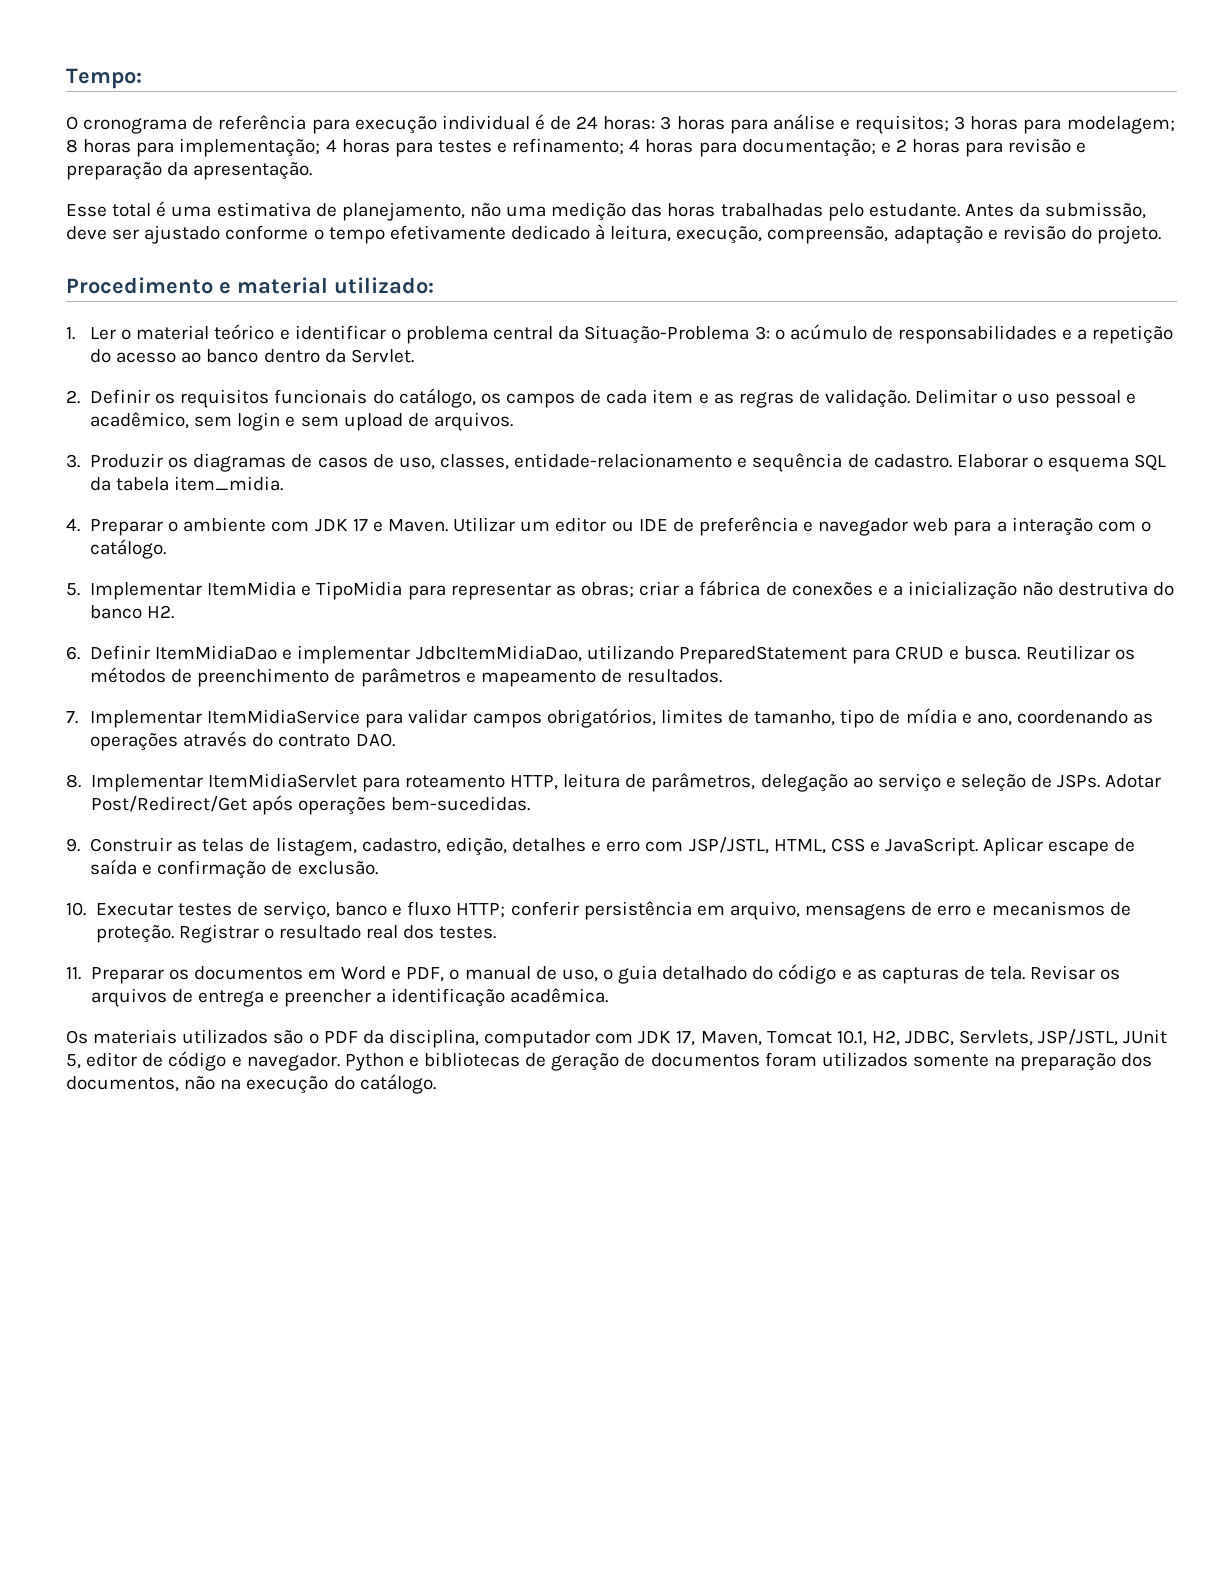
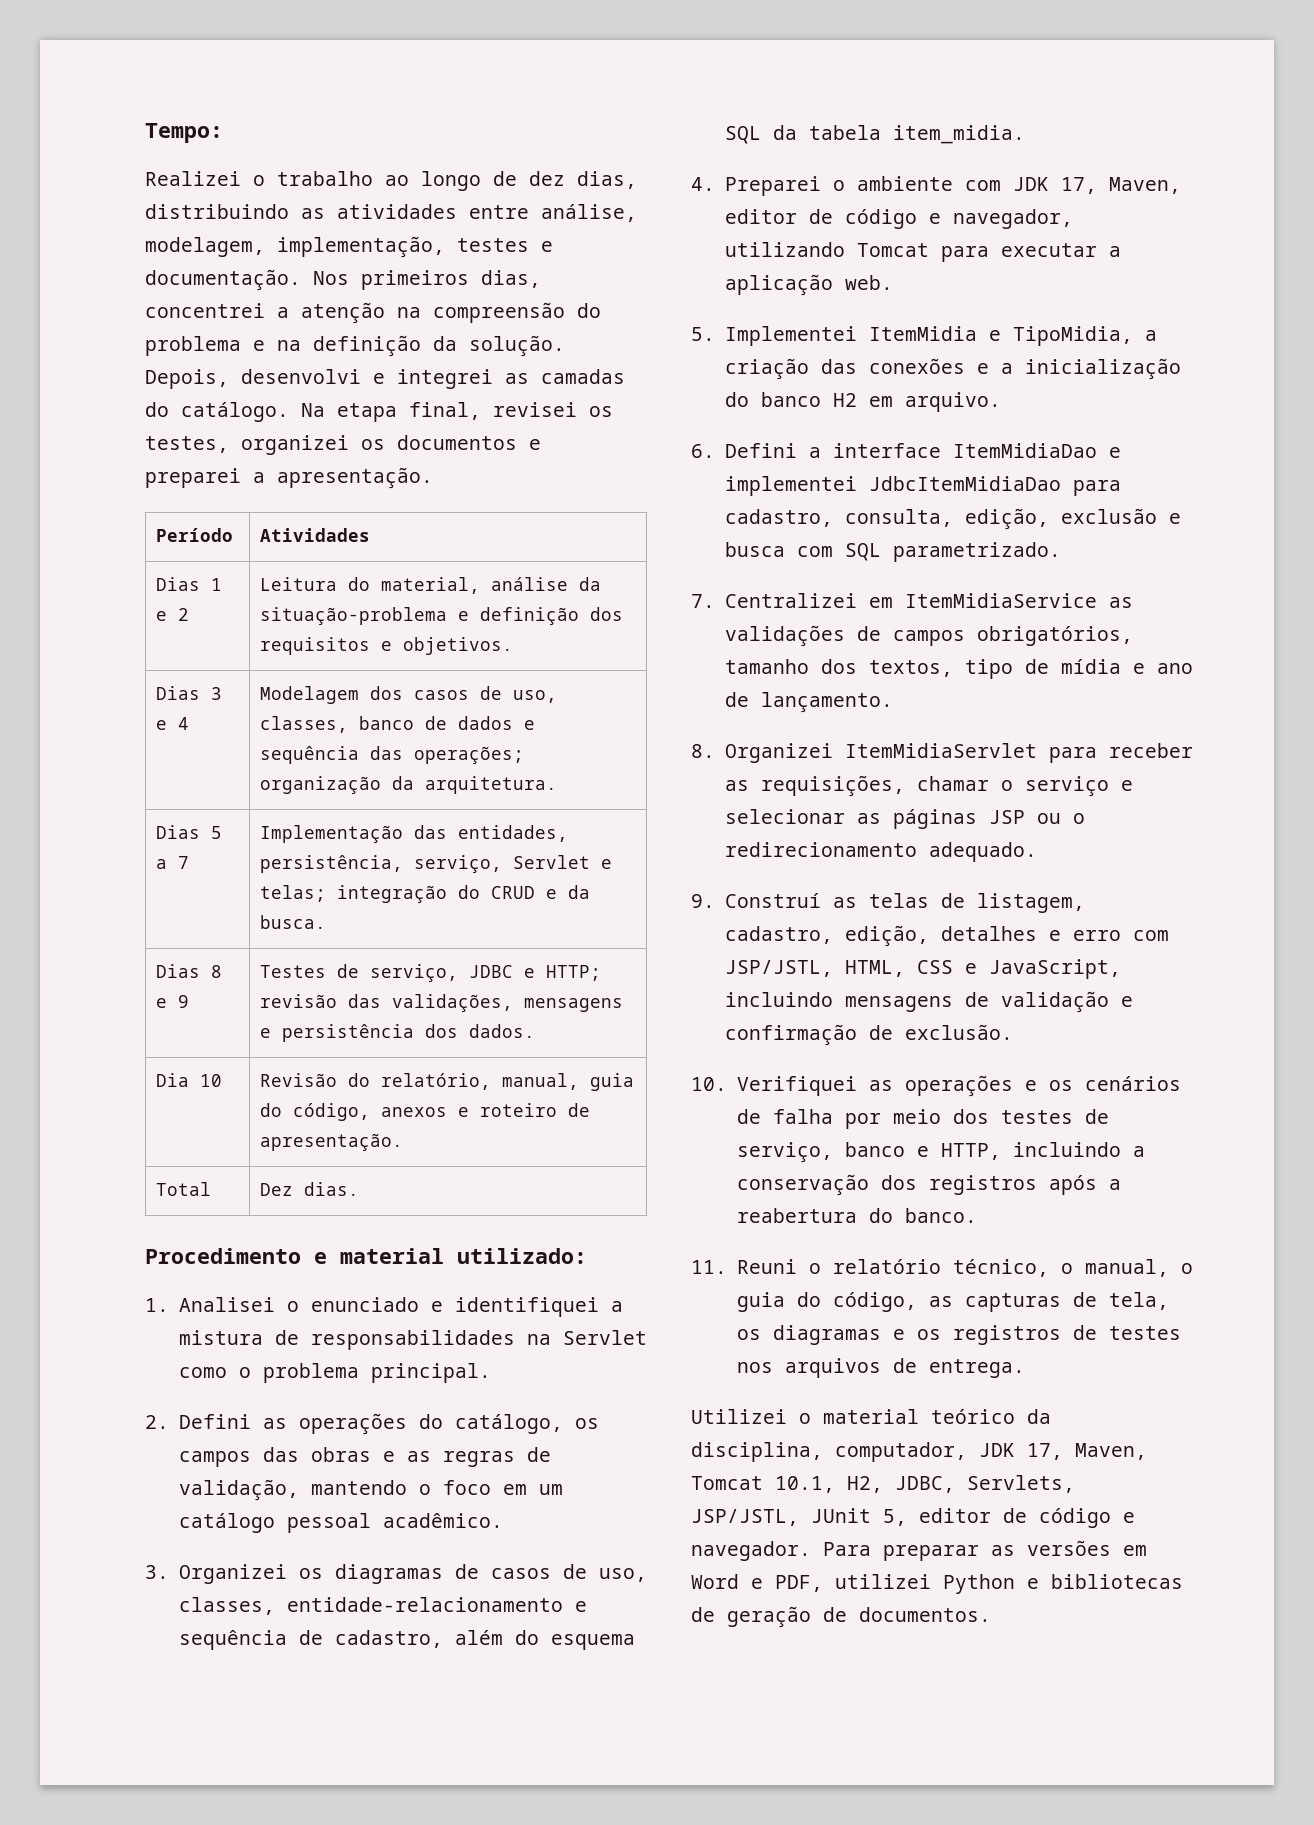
[66,114,1175,134] [66,138,1087,157] [66,162,313,180] [66,201,1147,221] [66,224,1162,244] O cronograma de referência para execução individual é de 24 horas: 3 horas para análise e requisitos; 3 horas para modelagem; 8 horas para implementação; 4 horas para testes e refinamento; 4 horas para documentação; e 2 horas para revisão e preparação da apresentação. // Esse total é uma estimativa de planejamento, não uma medição das horas trabalhadas pelo estudante. Antes da submissão, deve ser ajustado conforme o tempo efetivamente dedicado à leitura, execução, compreensão, adaptação e revisão do projeto. -> [145,171,637,191] [145,204,637,222] [145,236,553,258] [145,269,541,291] [145,302,601,324] [145,335,565,357] [145,369,625,389] [145,402,613,422] [145,435,541,455] [145,467,433,489] [156,528,234,542] [260,528,371,542] [156,577,223,591] [156,608,190,621] [260,577,602,594] [260,607,624,626] [260,637,514,655] [156,686,223,700] [156,717,190,730] [260,686,558,704] [260,716,536,733] [260,746,525,765] [260,776,558,795] [156,825,223,839] [156,856,190,869] [260,825,569,844] [260,855,613,874] [260,885,591,904] [260,915,327,929] [156,964,223,978] [156,995,190,1008] [260,964,602,983] [260,994,624,1013] [260,1024,536,1042] [156,1073,223,1087] [260,1073,635,1091] [260,1103,591,1121] [260,1133,404,1152] [156,1182,212,1196] [260,1182,360,1196] Realizei o trabalho ao longo de dez dias, distribuindo as atividades entre análise, modelagem, implementação, testes e documentação. Nos primeiros dias, concentrei a atenção na compreensão do problema e na definição da solução. Depois, desenvolvi e integrei as camadas do catálogo. Na etapa final, revisei os testes, organizei os documentos e preparei a apresentação. // Período | Atividades // Dias 1 e 2 | Leitura do material, análise da situação-problema e definição dos requisitos e objetivos. // Dias 3 e 4 | Modelagem dos casos de uso, classes, banco de dados e sequência das operações; organização da arquitetura. // Dias 5 a 7 | Implementação das entidades, persistência, serviço, Servlet e telas; integração do CRUD e da busca. // Dias 8 e 9 | Testes de serviço, JDBC e HTTP; revisão das validações, mensagens e persistência dos dados. // Dia 10 | Revisão do relatório, manual, guia do código, anexos e roteiro de apresentação. // Total | Dez dias.
[90,324,1174,344] [90,349,414,363] [66,389,368,408] Ler o material teórico e identificar o problema central da Situação-Problema 3: o acúmulo de responsabilidades e a repetição do acesso ao banco dentro da Servlet. // 2. Definir os requisitos funcionais -> [178,1297,623,1317] [178,1330,647,1350] [178,1363,491,1383] [145,1413,407,1435] Analisei o enunciado e identifiquei a mistura de responsabilidades na Servlet como o problema principal. // 2. Defini as operações
[580,389,694,404] de cada item -> [262,1447,371,1462] das obras
[825,389,1136,408] [90,412,514,431] validação. Delimitar o uso pessoal e acadêmico, sem login e sem upload de arquivos. -> [178,1479,563,1501] [178,1513,503,1533] validação, mantendo o foco em um catálogo pessoal acadêmico.
[90,453,164,468] Produzir -> [178,1564,287,1584] Organizei
[873,454,1043,468] cadastro. Elaborar o -> [334,1630,539,1648] cadastro, além do
[90,519,164,536] Preparar -> [724,176,821,196] Preparei
[352,517,1151,536] [90,539,167,559] 17 e Maven. Utilizar um editor ou IDE de preferência e navegador web para a interação com o catálogo. -> [1060,177,1181,194] [724,209,1073,229] [724,242,1121,262] [724,274,893,296] 17, Maven, editor de código e navegador, utilizando Tomcat para executar a aplicação web.
[90,582,203,600] Implementar -> [724,326,857,346] Implementei
[316,580,1175,600] [90,605,175,619] [66,645,1135,664] [90,667,723,687] [66,708,1154,728] [90,731,395,751] TipoMidia para representar as obras; criar a fábrica de conexões e a inicialização não destrutiva do banco H2. // 6. Definir ItemMidiaDao e implementar JdbcItemMidiaDao, utilizando PreparedStatement para CRUD e busca. Reutilizar os métodos de preenchimento de parâmetros e mapeamento de resultados. // 7. Implementar ItemMidiaService para validar campos obrigatórios, limites de tamanho, tipo de mídia e ano, coordenando as operações através do contrato DAO. -> [1012,326,1157,346] [724,358,1181,380] [724,392,1001,412] [691,443,1121,458] [724,476,1121,496] [724,508,1181,530] [724,542,1061,562] [691,593,1133,608] [724,625,1133,647] [724,659,1193,679] [724,692,893,713] TipoMidia, a criação das conexões e a inicialização do banco H2 em arquivo. // 6. Defini a interface ItemMidiaDao e implementei JdbcItemMidiaDao para cadastro, consulta, edição, exclusão e busca com SQL parametrizado. // 7. Centralizei em ItemMidiaService as validações de campos obrigatórios, tamanho dos textos, tipo de mídia e ano de lançamento.
[90,774,203,792] Implementar -> [724,743,833,763] Organizei
[404,773,1162,792] [90,795,530,815] roteamento HTTP, leitura de parâmetros, delegação ao serviço e seleção de JSPs. Adotar Post/Redirect/Get após operações bem-sucedidas. -> [1108,743,1193,758] [724,775,1133,797] [724,809,1085,829] [724,842,1037,862] receber as requisições, chamar o serviço e selecionar as páginas JSP ou o redirecionamento adequado.
[90,837,173,852] Construir -> [724,893,821,908] Construí
[885,837,1136,856] [90,859,138,875] JavaScript. Aplicar escape de saída -> [988,959,1121,979] [724,991,1109,1013] JavaScript, incluindo mensagens de validação
[95,903,173,916] Executar -> [736,1075,1181,1097] [736,1109,989,1129] Verifiquei as operações e os cenários de falha por meio dos
[407,901,1131,920] [95,924,497,943] [66,964,1121,984] [90,988,609,1007] [66,1029,634,1048] fluxo HTTP; conferir persistência em arquivo, mensagens de erro e mecanismos de proteção. Registrar o resultado real dos testes. // 11. Preparar os documentos em Word e PDF, o manual de uso, o guia detalhado do código e as capturas de tela. Revisar os arquivos de entrega e preencher a identificação acadêmica. // Os materiais utilizados são o PDF da disciplina, computador com -> [940,1142,1145,1160] [736,1174,1121,1196] [736,1208,977,1223] [691,1259,1193,1277] [736,1292,1169,1312] [736,1325,1181,1345] [736,1358,1025,1378] [691,1409,1051,1424] [691,1442,967,1462] HTTP, incluindo a conservação dos registros após a reabertura do banco. // 11. Reuni o relatório técnico, o manual, o guia do código, as capturas de tela, os diagramas e os registros de testes nos arquivos de entrega. // Utilizei o material teórico da disciplina, computador,
(340, 1062) none -> [823,1540,1147,1561] [691,1574,931,1592] Para preparar as versões em Word e PDF, utilizei
[650,1052,1153,1071] [66,1074,436,1094] documentos foram utilizados somente na preparação dos documentos, não na execução do catálogo. -> [859,1607,991,1622] documentos.

